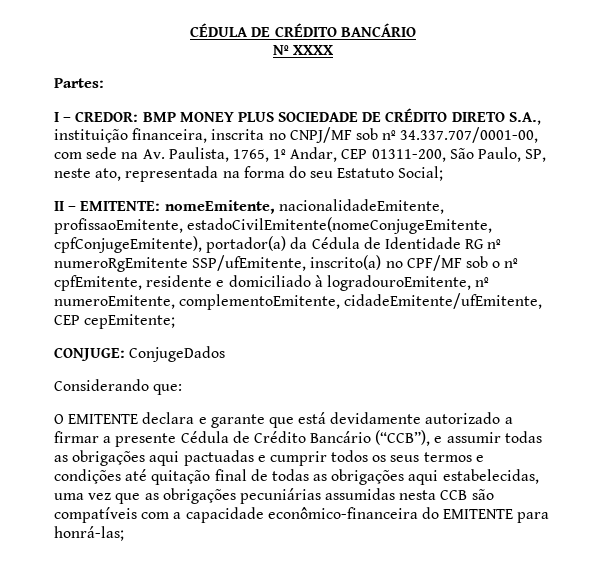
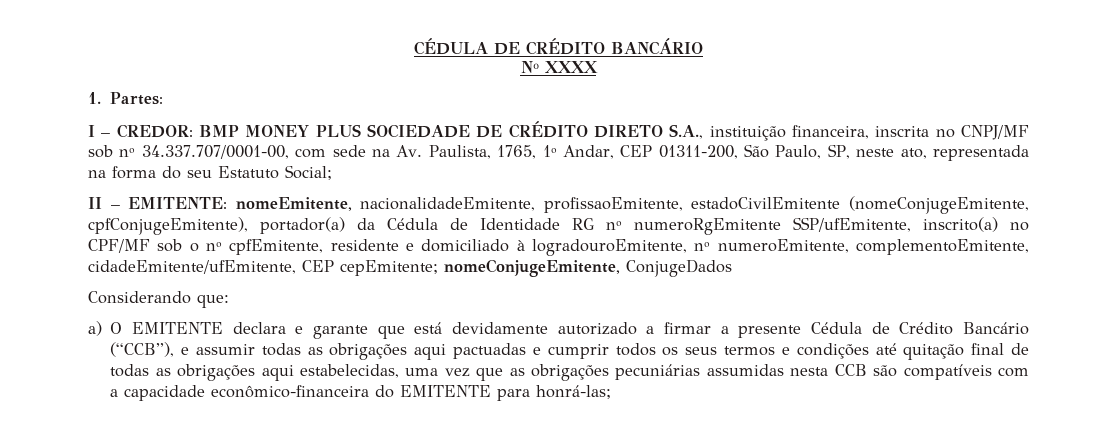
(333, 50) none -> [88,92,101,104] 1.
[187,217,493,234] estadoCivilEmitente(nomeConjugeEmitente, -> [691,196,1029,214] estadoCivilEmitente (nomeConjugeEmitente,
[54,347,125,361] // CONJUGE: -> [444,259,620,277] nomeConjugeEmitente,
(183, 389) none -> [88,321,102,336] a)

